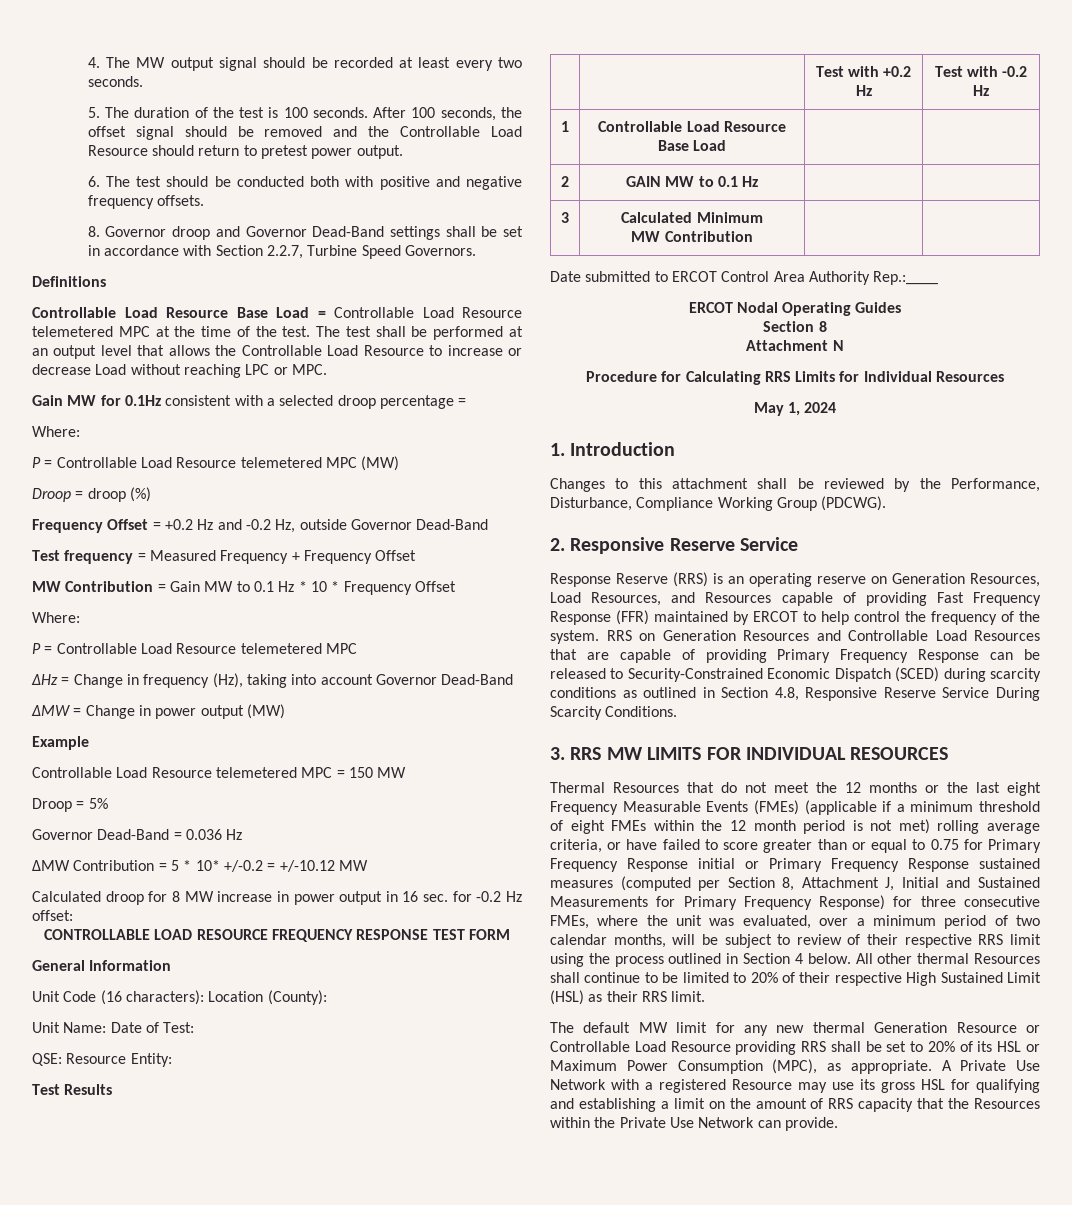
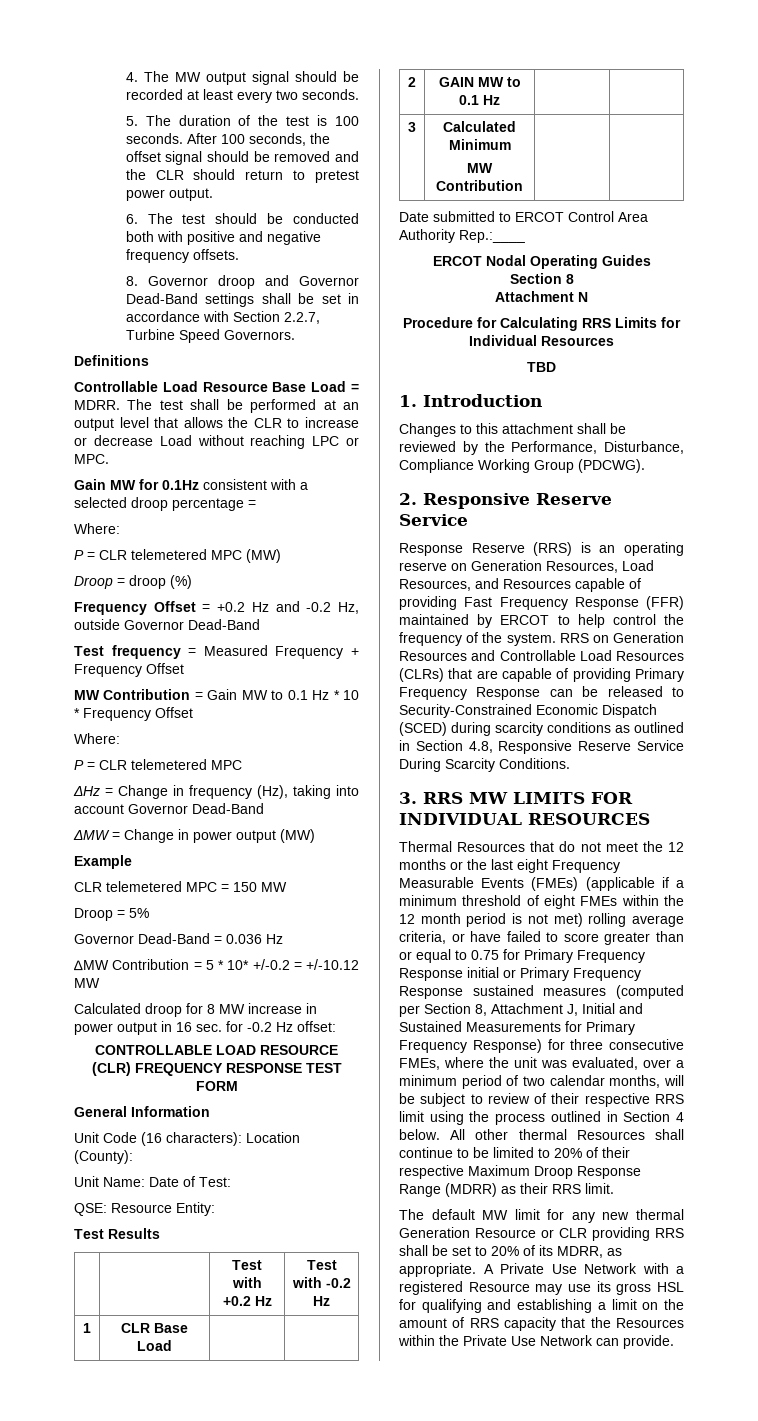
[400,126,522,137] [87,145,148,156] Controllable Load Resource -> [155,170,184,180] CLR
[334,307,522,318] [32,326,311,337] Controllable Load Resource telemetered MPC at the time of the test. -> [74,400,120,410] MDRR.
[241,345,424,356] Controllable Load Resource -> [253,418,282,428] CLR
[56,457,237,468] Controllable Load Resource -> [99,550,127,560] CLR
[56,643,237,654] Controllable Load Resource -> [99,760,127,770] CLR
[32,767,212,778] Controllable Load Resource -> [74,882,102,892] CLR
(268, 934) none -> [91,1062,131,1076] (CLR)
[598,121,786,132] Controllable Load Resource -> [121,1323,150,1333] CLR
[753,402,837,416] May 1, 2024 -> [527,362,556,372] TBD
(1040, 635) none -> [399,668,444,682] (CLRs)
[906,972,1041,986] [550,990,584,1005] High Sustained Limit (HSL) -> [468,1165,641,1179] [399,1183,497,1197] Maximum Droop Response Range (MDRR)
[550,1041,731,1052] Controllable Load Resource -> [559,1228,587,1238] CLR
[997,1041,1040,1052] [550,1059,818,1074] HSL or Maximum Power Consumption (MPC), -> [557,1246,603,1258] MDRR,

